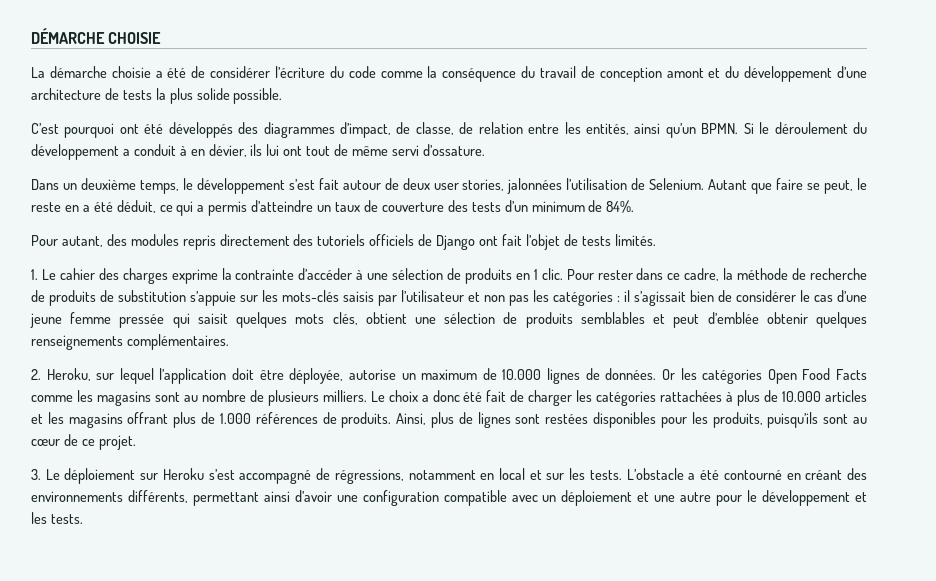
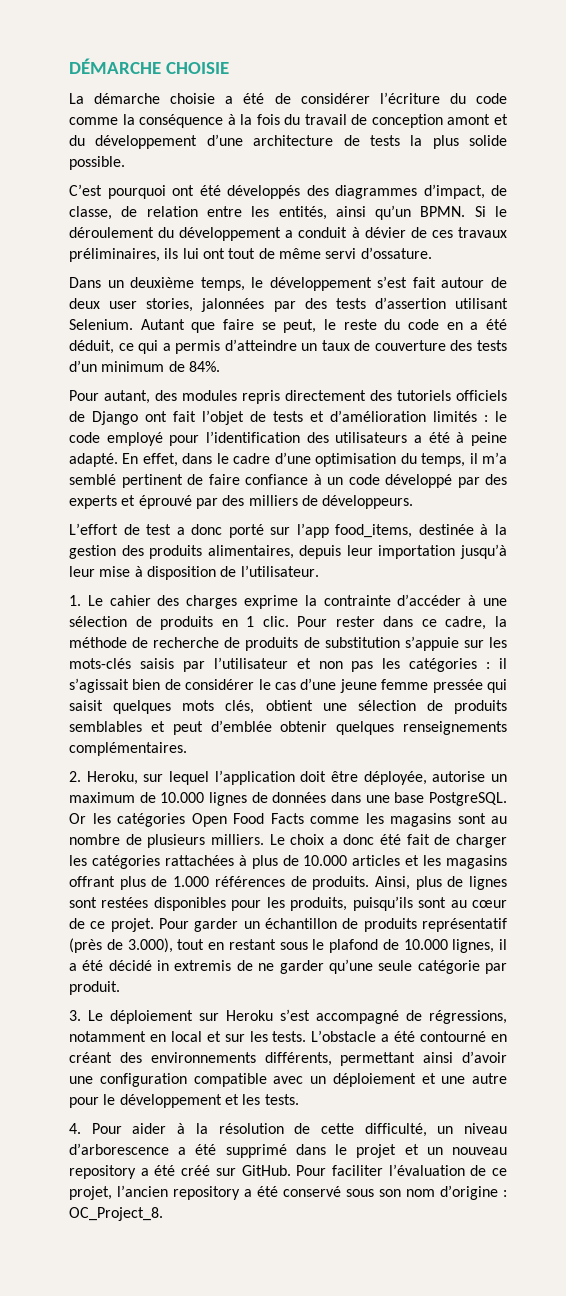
(517, 75) none -> [227,114,280,125] à la fois
[190,144,247,157] en dévier, -> [364,227,507,238] [69,248,160,262] dévier de ces travaux préliminaires,
[566,178,646,190] l’utilisation de -> [273,297,508,312] par des tests d’assertion utilisant
(61, 207) none -> [384,319,439,330] du code
[614,234,656,246] limités. -> [310,410,507,422] [69,431,508,446] [69,452,507,467] [69,474,507,488] [69,495,414,509] [69,523,508,538] [69,544,507,559] [69,565,319,580] et d’amélioration limités : le code employé pour l’identification des utilisateurs a été à peine adapté. En effet, dans le cadre d’une optimisation du temps, il m’a semblé pertinent de faire confiance à un code développé par des experts et éprouvé par des milliers de développeurs. // L’effort de test a donc porté sur l’app food_items, destinée à la gestion des produits alimentaires, depuis leur importation jusqu’à leur mise à disposition de l’utilisateur.
[605,368,657,380] données. -> [272,792,508,806] données dans une base PostgreSQL.
(136, 442) none -> [159,918,507,932] [69,938,507,953] [69,959,508,974] [69,981,120,995] Pour garder un échantillon de produits représentatif (près de 3.000), tout en restant sous le plafond de 10.000 lignes, il a été décidé in extremis de ne garder qu’une seule catégorie par produit.
(83, 519) none -> [69,1123,507,1137] [69,1143,508,1158] [69,1164,507,1179] [69,1185,507,1200] [69,1207,163,1221] // 4. Pour aider à la résolution de cette difficulté, un niveau d’arborescence a été supprimé dans le projet et un nouveau repository a été créé sur GitHub. Pour faciliter l’évaluation de ce projet, l’ancien repository a été conservé sous son nom d’origine : OC_Project_8.

